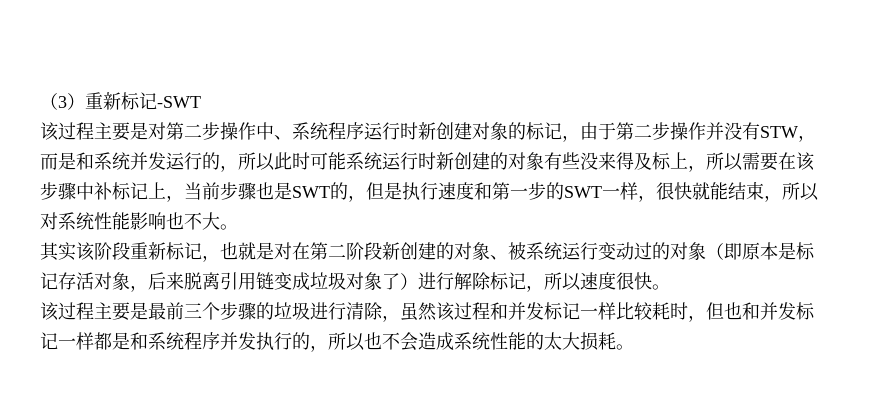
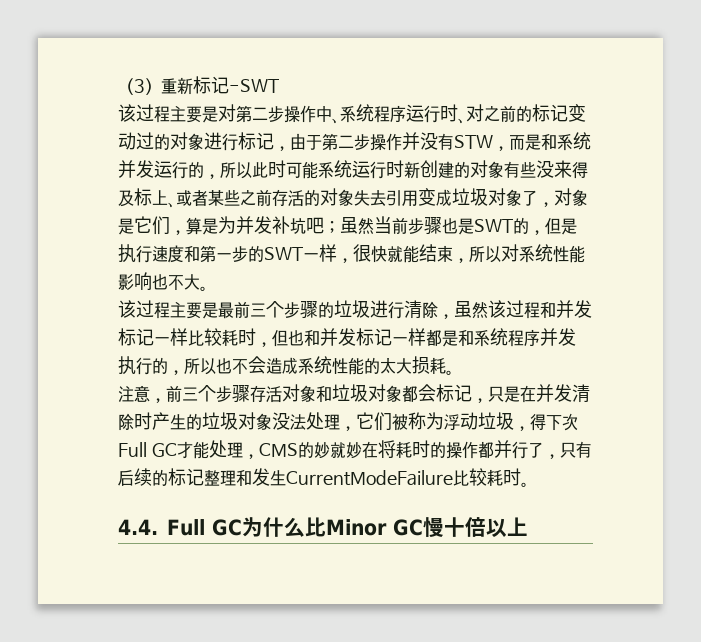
[418,122,526,140] 新创建对象的 -> [458,104,586,124] [118,132,238,151] 、对之前的标记变动过的对象进行
[688,152,815,172] [40,182,184,202] ，所以需要在该步骤中补标记上， -> [168,188,588,208] [118,216,374,235] 、或者某些之前存活的对象失去引用变成垃圾对象了，对象是它们，算是为并发补坑吧；虽然
[40,242,815,262] [40,272,670,292] // 其实该阶段重新标记，也就是对在第二阶段新创建的对象、被系统运行变动过的对象（即原本是标记存活对象，后来脱离引用链变成垃圾对象了）进行解除标记，所以速度很快。 -> (208, 288) none
(634, 347) none -> [118,384,590,403] [118,412,578,431] [118,440,592,459] [118,468,529,487] [118,517,528,538] // 注意，前三个步骤存活对象和垃圾对象都会标记，只是在并发清除时产生的垃圾对象没法处理，它们被称为浮动垃圾，得下次Full GC才能处理，CMS的妙就妙在将耗时的操作都并行了，只有后续的标记整理和发生CurrentModeFailure比较耗时。 // 4.4. Full GC为什么比Minor GC慢十倍以上

